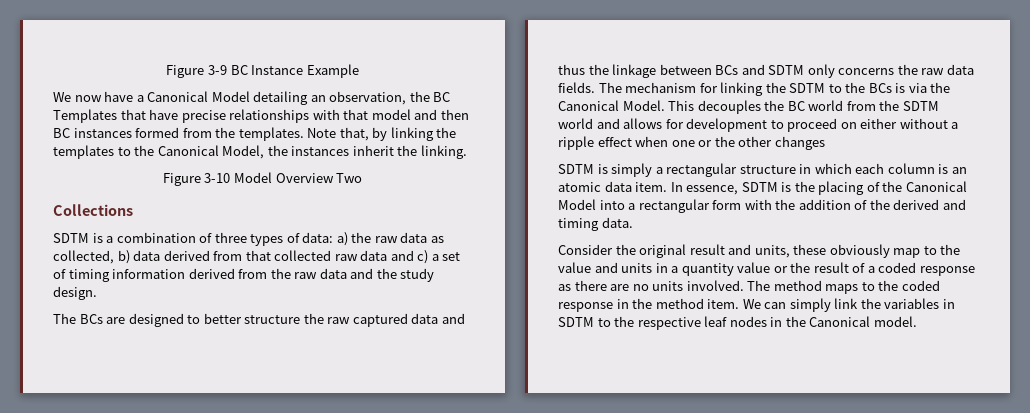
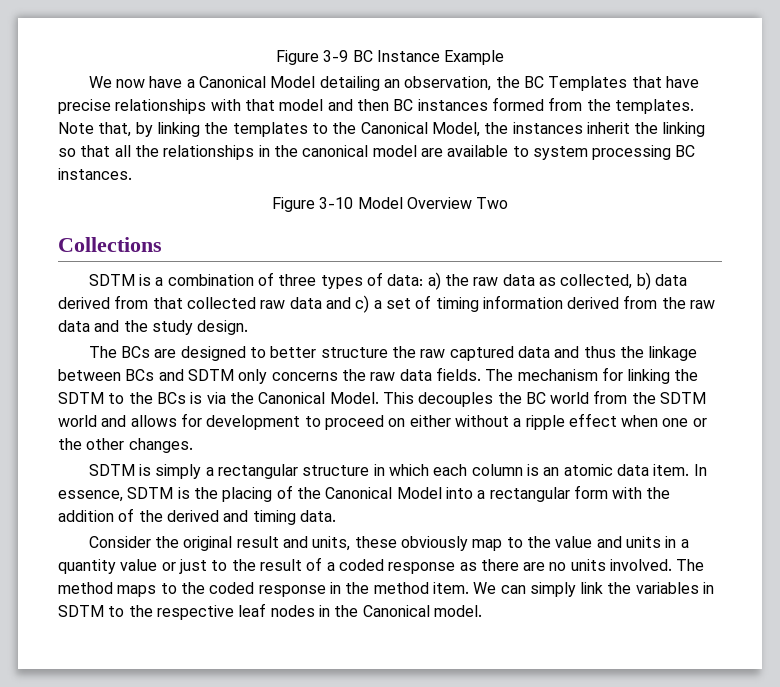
[420,145,467,159] linking. -> [662,122,706,137] [58,145,696,160] [58,168,132,180] linking so that all the relationships in the canonical model are available to system processing BC instances.
[774,136,825,150] changes -> [128,438,193,453] changes.
(788, 269) none -> [178,559,228,574] just to

